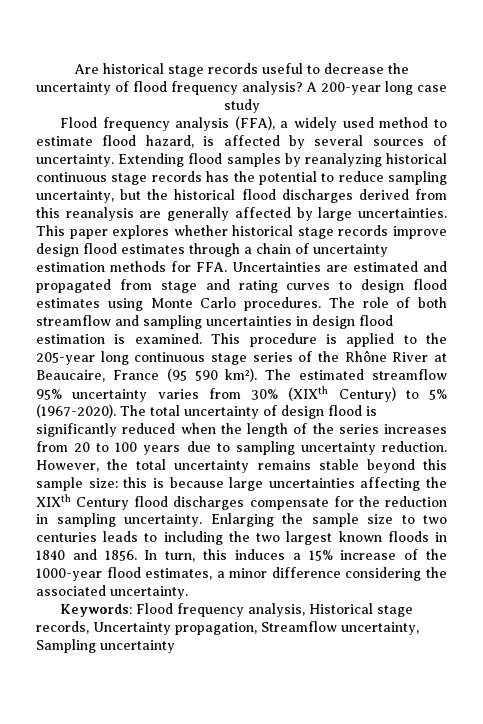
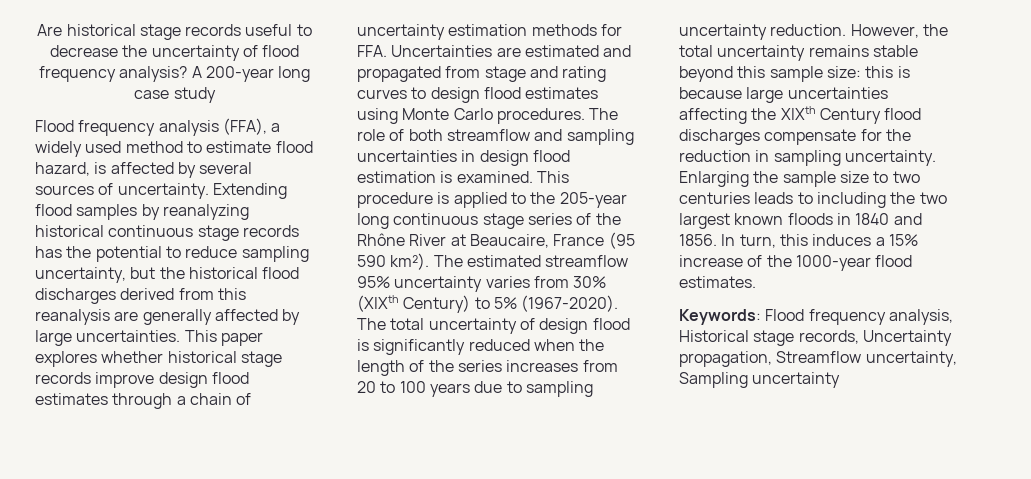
[145,567,447,581] [36,585,188,599] estimates, a minor difference considering the associated uncertainty. -> [679,276,756,288] estimates.

